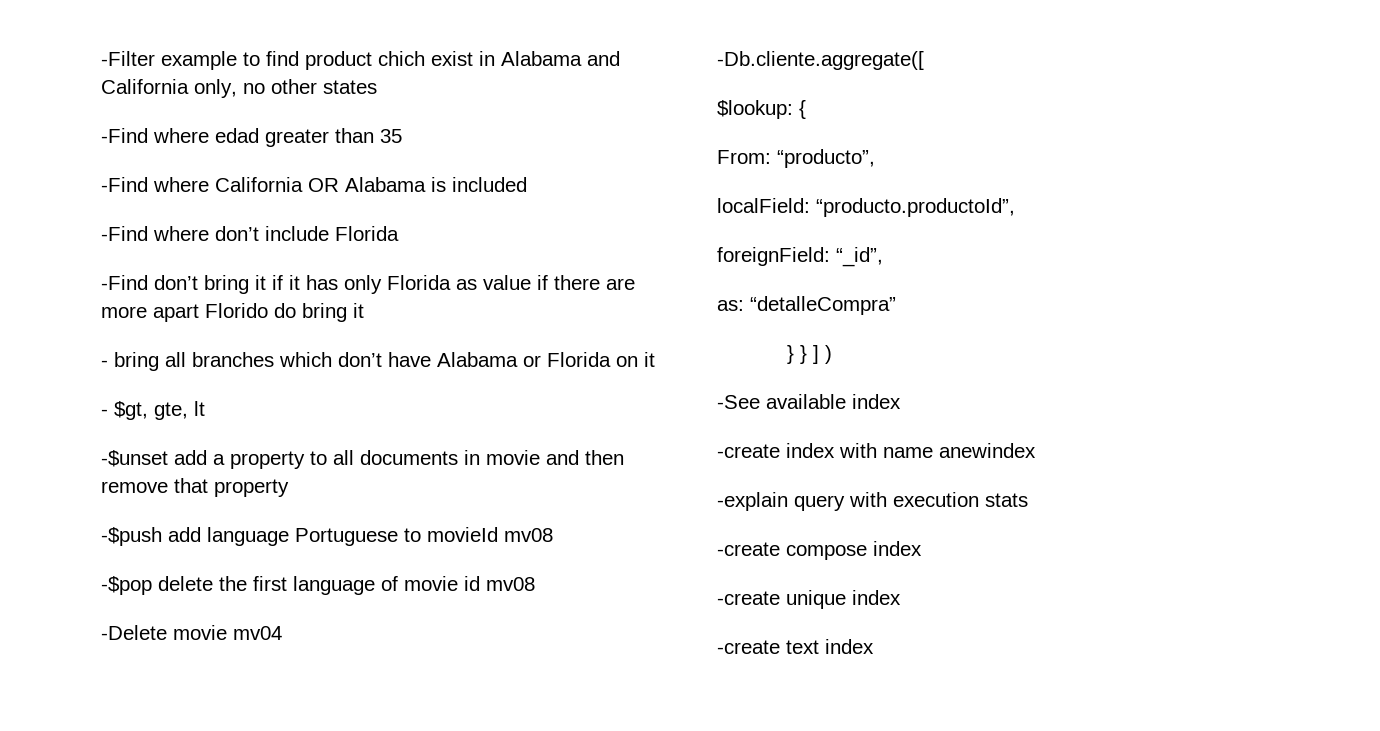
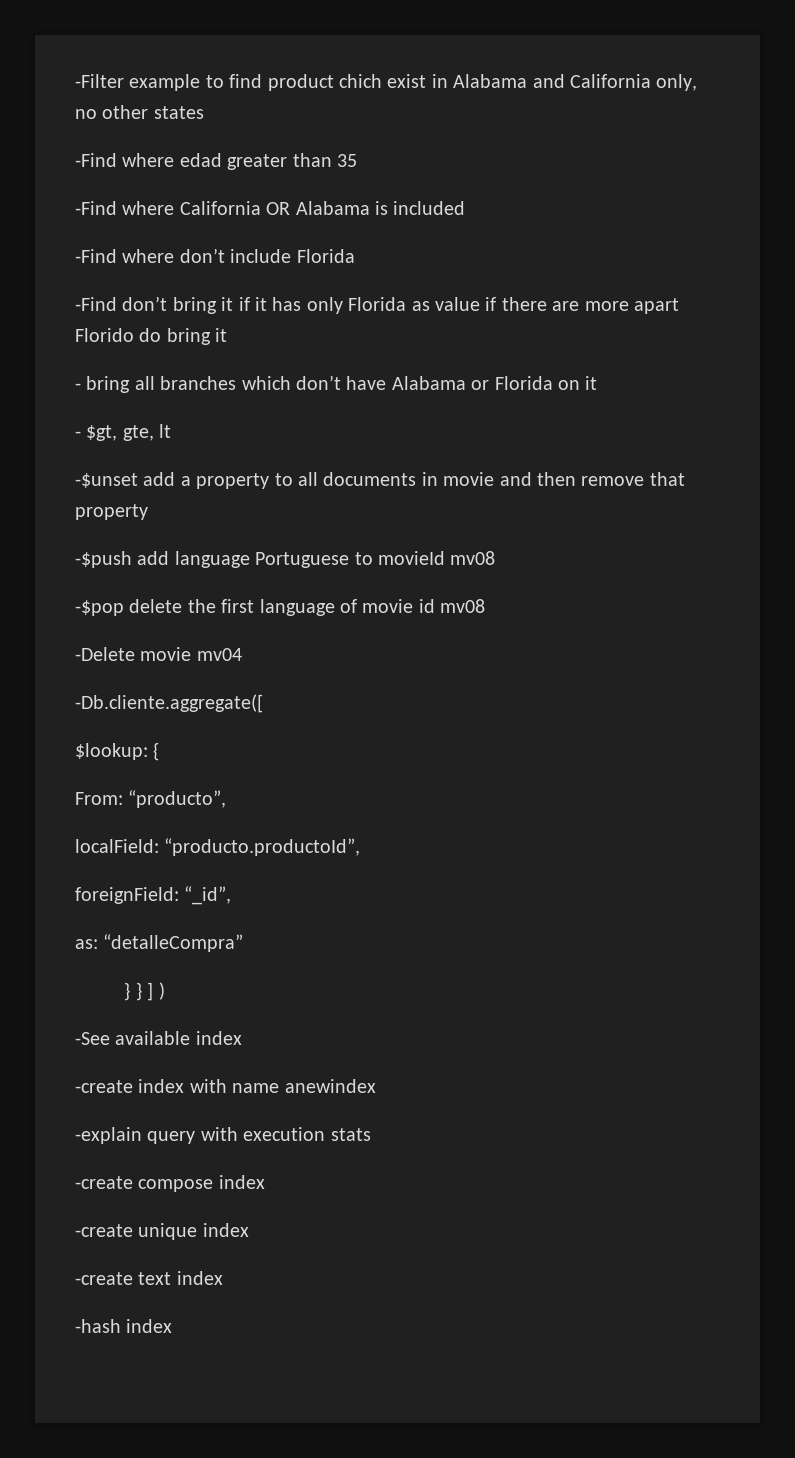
(874, 646) none -> [75,1319,173,1333] // -hash index

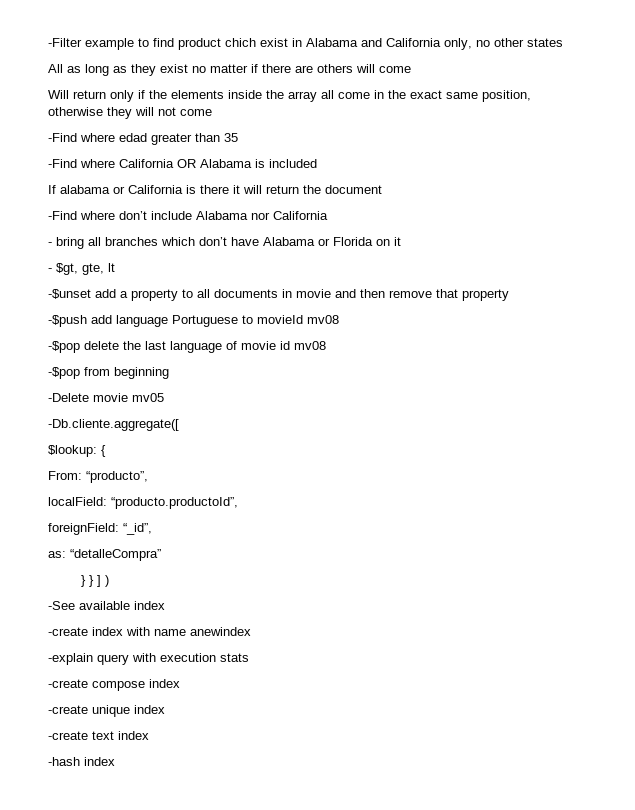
(204, 112) none -> [48,64,411,76] [48,90,531,102] [48,107,212,119] // All as long as they exist no matter if there are others will come // Will return only if the elements inside the array all come in the exact same position, otherwise they will not come
[75,248,355,263] [75,296,679,314] [75,328,228,345] -Find where don’t include Florida // -Find don’t bring it if it has only Florida as value if there are more apart Florido do bring it -> [48,185,382,194] [48,211,328,220] If alabama or California is there it will return the document // -Find where don’t include Alabama nor California
[221,599,255,613] first -> [145,341,166,350] last
(486, 606) none -> [48,367,169,379] // -$pop from beginning
[196,648,242,661] mv04 -> [132,393,164,402] mv05

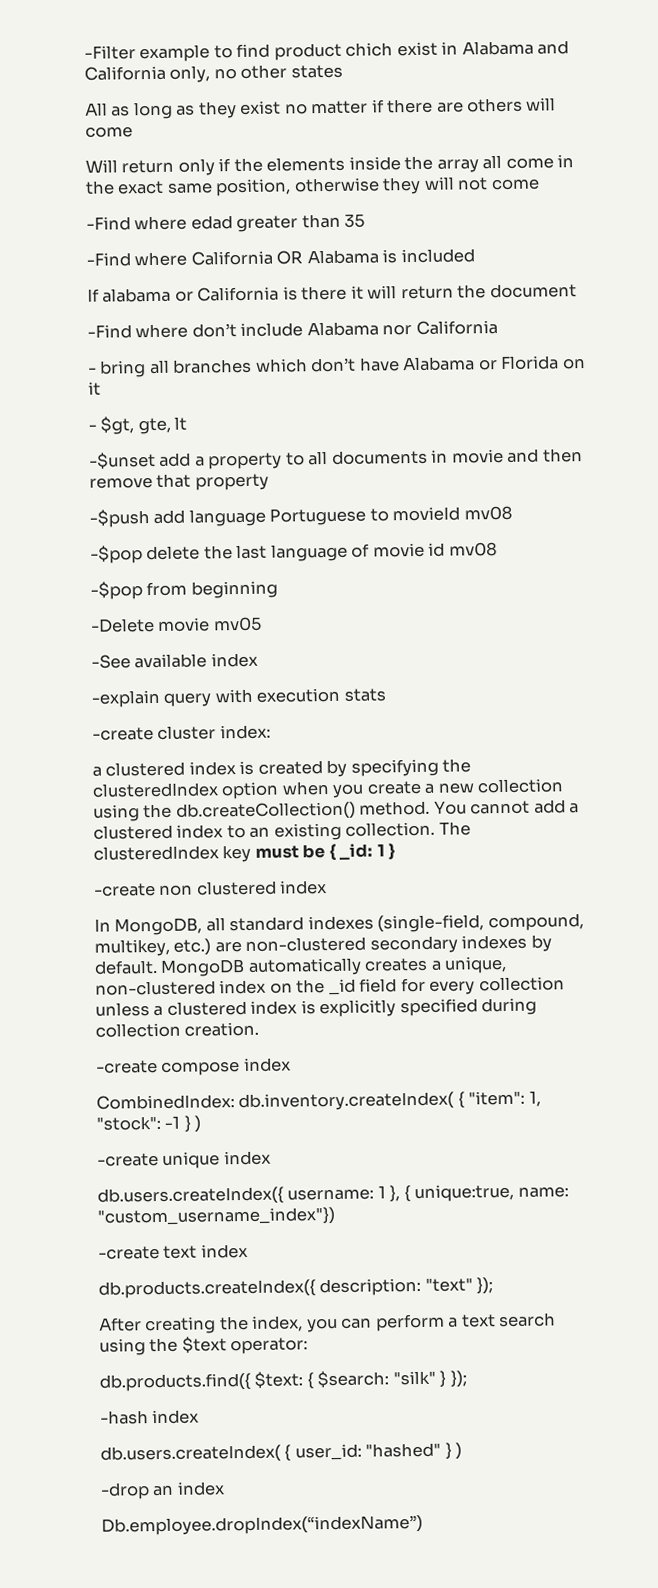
[48,419,179,431] [48,445,106,457] [48,471,148,483] [48,497,238,509] [48,523,152,535] [48,549,161,561] [81,575,110,587] [48,601,165,610] [48,627,251,636] -Db.cliente.aggregate([ // $lookup: { // From: “producto”, // localField: “producto.productoId”, // foreignField: “_id”, // as: “detalleCompra” // } } ] ) // -See available index // -create index with name anewindex -> [91,652,258,669] -See available index
[92,679,180,691] [48,705,165,717] [48,731,149,740] [48,757,115,766] compose index // -create unique index // -create text index // -hash index -> [157,724,271,740] [92,758,472,778] [92,778,564,800] [93,799,580,822] [93,821,471,841] [93,843,396,863] [94,880,328,897] [94,913,584,936] [94,934,552,957] [94,955,508,977] [95,976,565,996] [95,997,538,1018] [95,1021,260,1038] [96,1057,291,1076] [96,1090,541,1112] [96,1115,202,1133] [97,1150,271,1169] [97,1183,569,1206] [97,1206,335,1227] [98,1243,248,1260] [98,1277,494,1299] [99,1312,557,1335] [99,1336,309,1356] [99,1370,467,1392] [100,1409,200,1425] [100,1442,463,1464] [100,1481,225,1500] [101,1514,423,1536] cluster index: // a clustered index is created by specifying the clusteredIndex option when you create a new collection using the db.createCollection() method. You cannot add a clustered index to an existing collection. The clusteredIndex key must be { _id: 1 } // -create non clustered index // In MongoDB, all standard indexes (single-field, compound, multikey, etc.) are non-clustered secondary indexes by default. MongoDB automatically creates a unique, non-clustered index on the _id field for every collection unless a clustered index is explicitly specified during collection creation. // -create compose index // CombinedIndex: db.inventory.createIndex( { "item": 1, "stock": -1 } ) // -create unique index // db.users.createIndex({ username: 1 }, { unique:true, name: "custom_username_index"}) // -create text index // db.products.createIndex({ description: "text" }); // After creating the index, you can perform a text search using the $text operator: // db.products.find({ $text: { $search: "silk" } }); // -hash index // db.users.createIndex( { user_id: "hashed" } ) // -drop an index // Db.employee.dropIndex(“indexName”)

